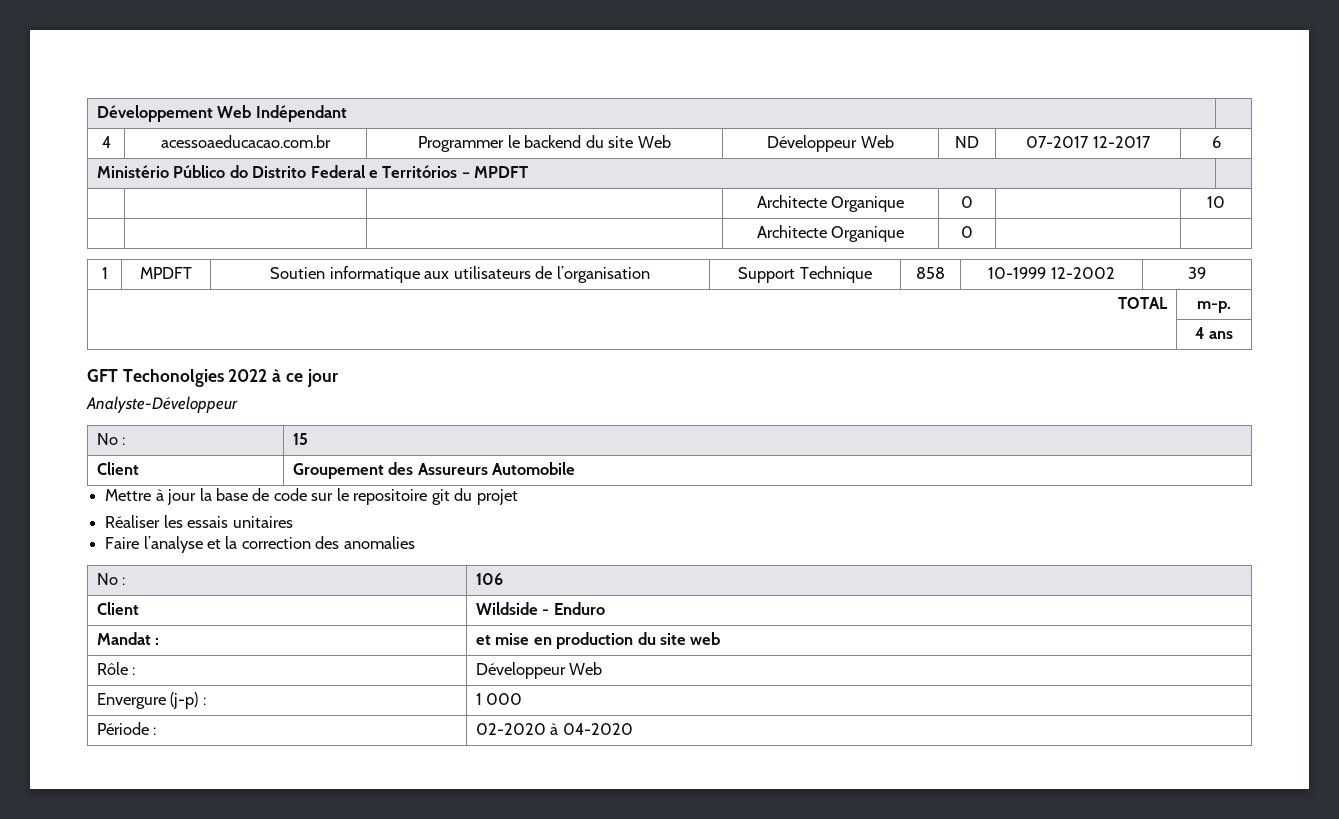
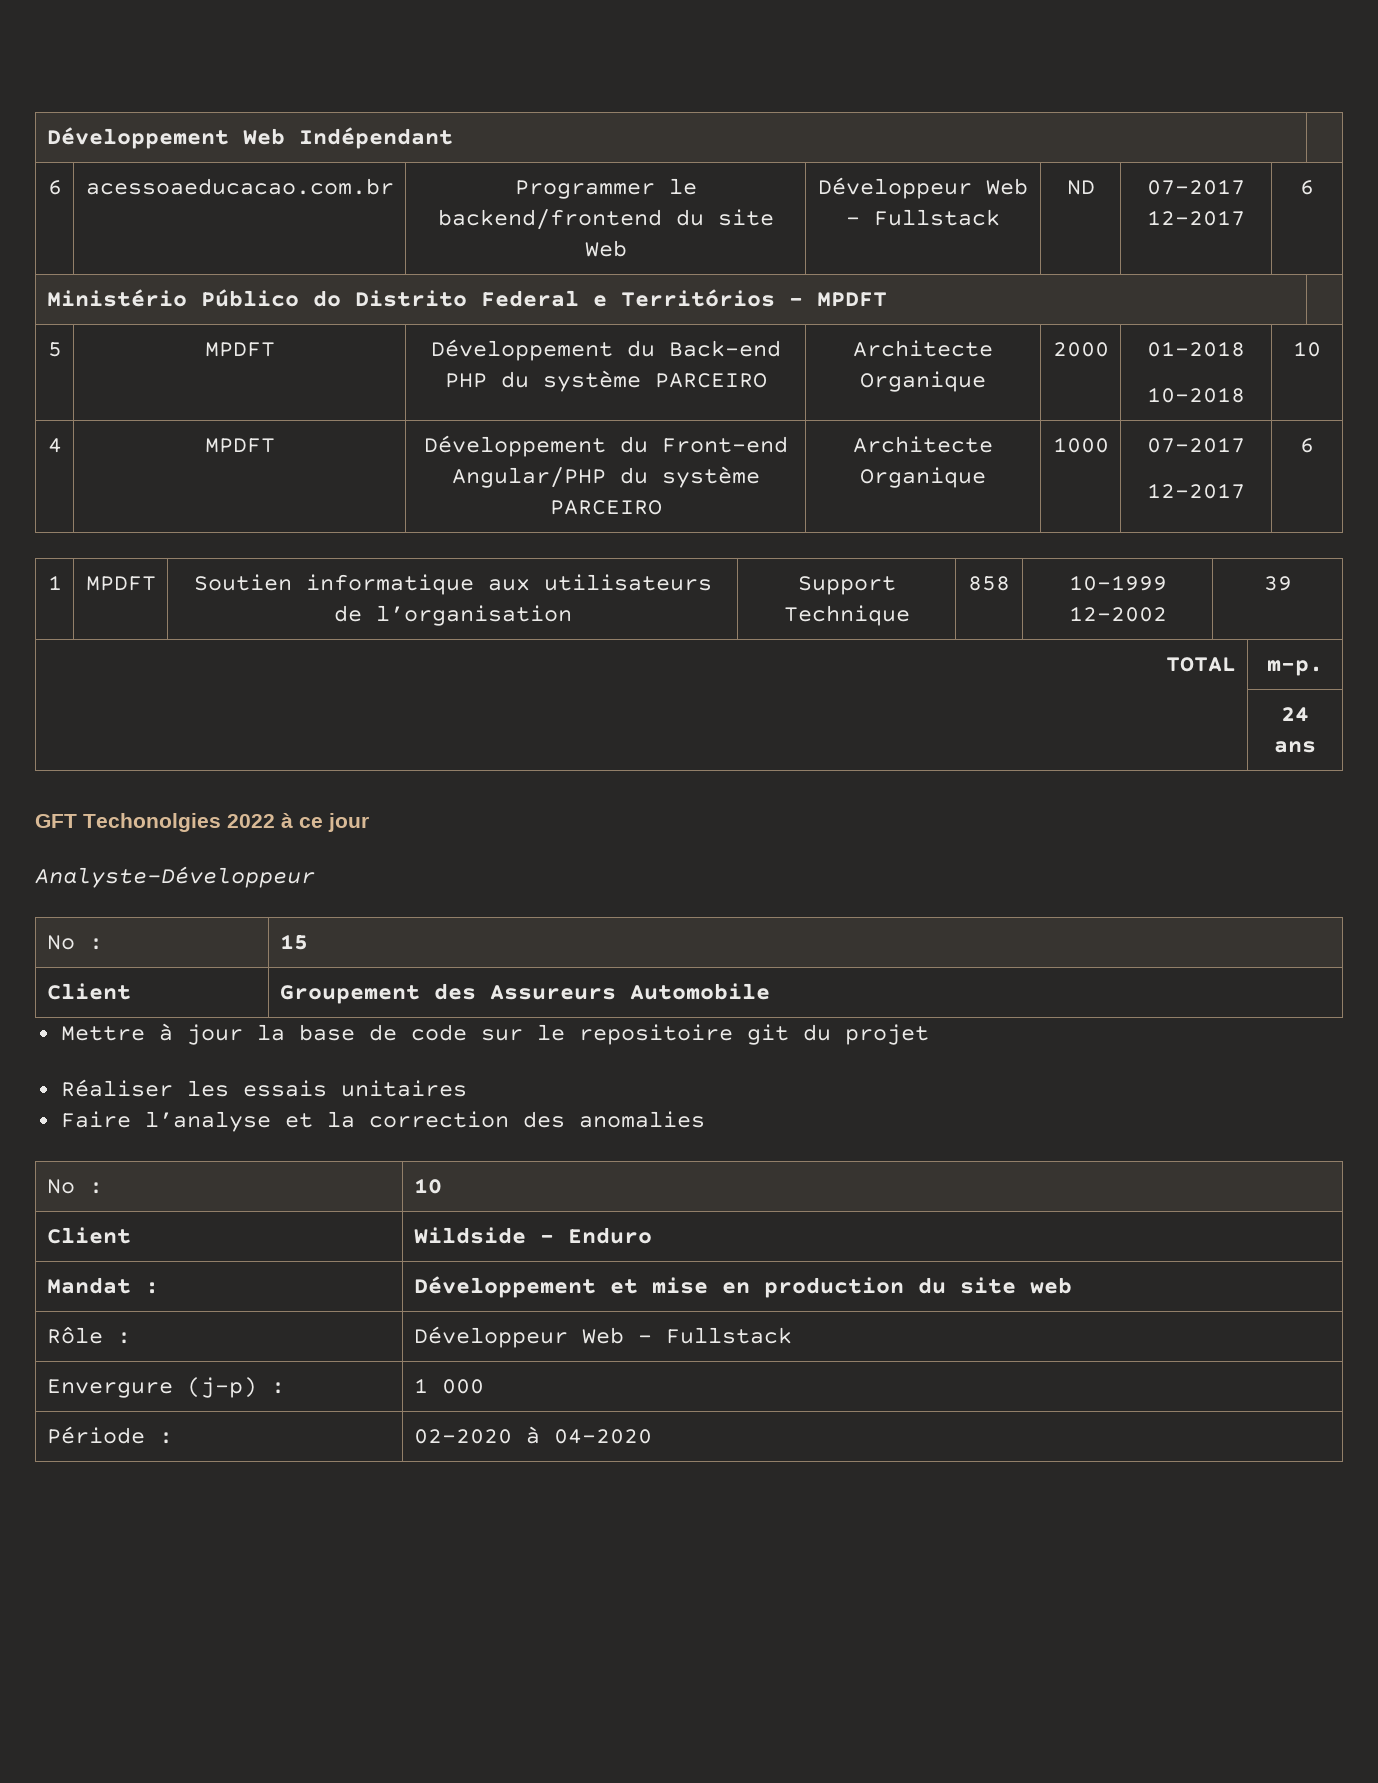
[101,136,111,148] 4 -> [47,180,62,195] 6
[524,135,582,148] backend -> [437,209,662,230] backend/frontend
(894, 141) none -> [846,209,1000,226] - Fullstack
[756,195,905,212] [961,196,973,208] [1207,196,1225,208] [756,225,905,242] [961,226,973,238] | | | Architecte Organique | 0 | | 10 // | | | Architecte Organique | 0 | | -> [47,342,62,357] [204,342,275,357] [430,339,781,361] [444,370,767,392] [853,340,993,357] [860,371,986,392] [1052,342,1109,357] [1147,341,1245,357] [1147,387,1245,403] [1293,341,1321,357] [47,438,62,453] [204,438,275,453] [423,435,788,457] [451,466,760,488] [549,500,662,515] [853,436,993,453] [860,467,986,488] [1052,437,1109,453] [1147,437,1245,453] [1147,483,1245,499] [1300,438,1314,453] 5 | MPDFT | Développement du Back-end PHP du système PARCEIRO | Architecte Organique | 2000 | 01-2018 // 10-2018 | 10 // 4 | MPDFT | Développement du Front-end Angular/PHP du système PARCEIRO | Architecte Organique | 1000 | 07-2017 // 12-2017 | 6
[1194,327,1205,339] 4 -> [1281,707,1309,721] 24
[475,573,503,585] 106 -> [413,1178,442,1194] 10
(160, 641) none -> [413,1276,596,1298] Développement
(603, 668) none -> [637,1327,792,1344] - Fullstack

